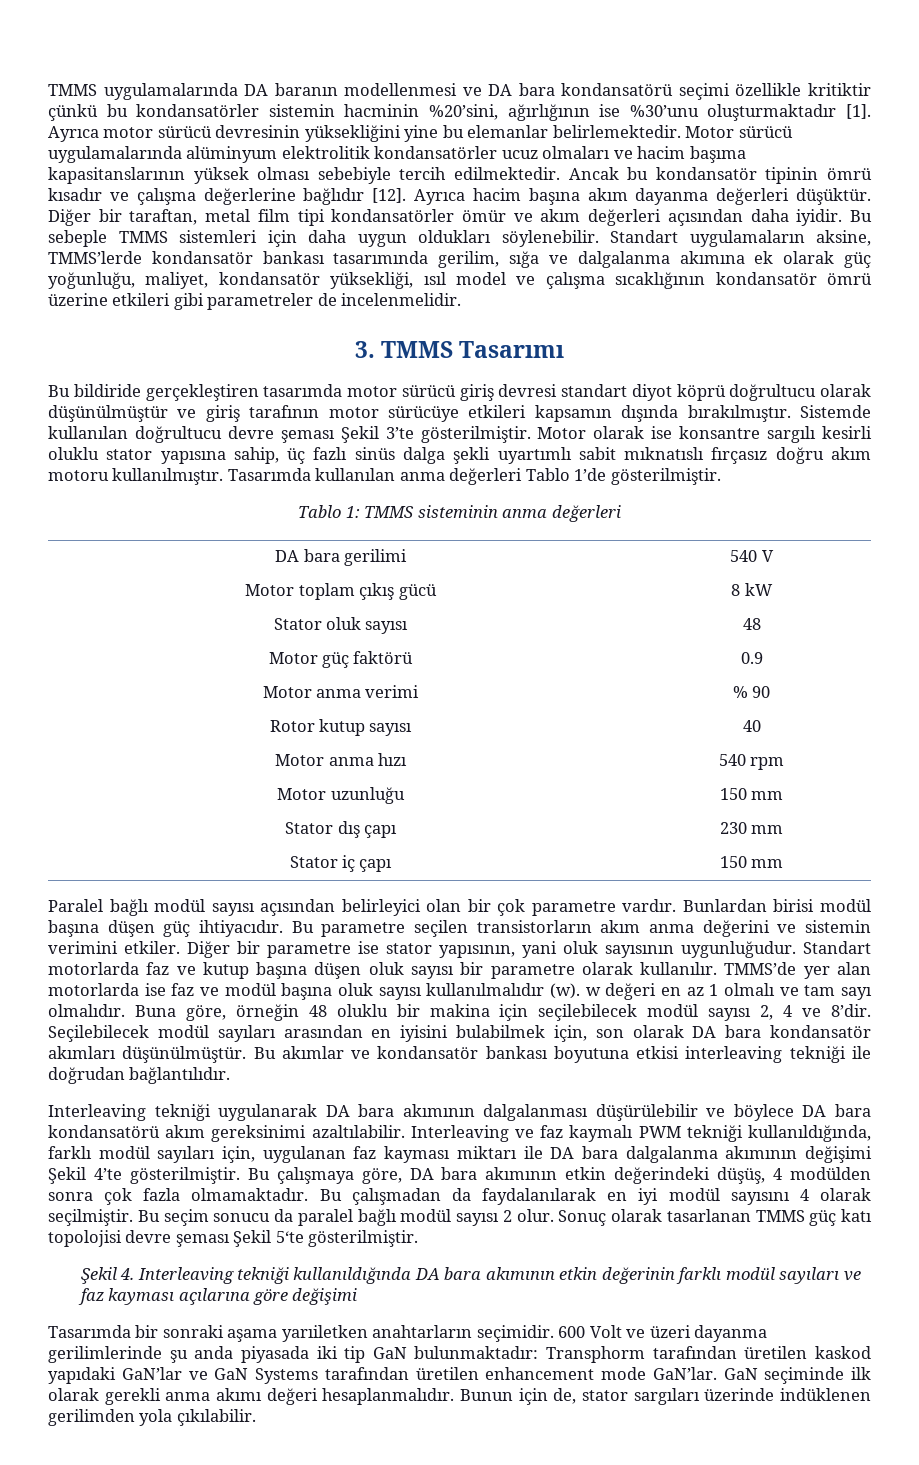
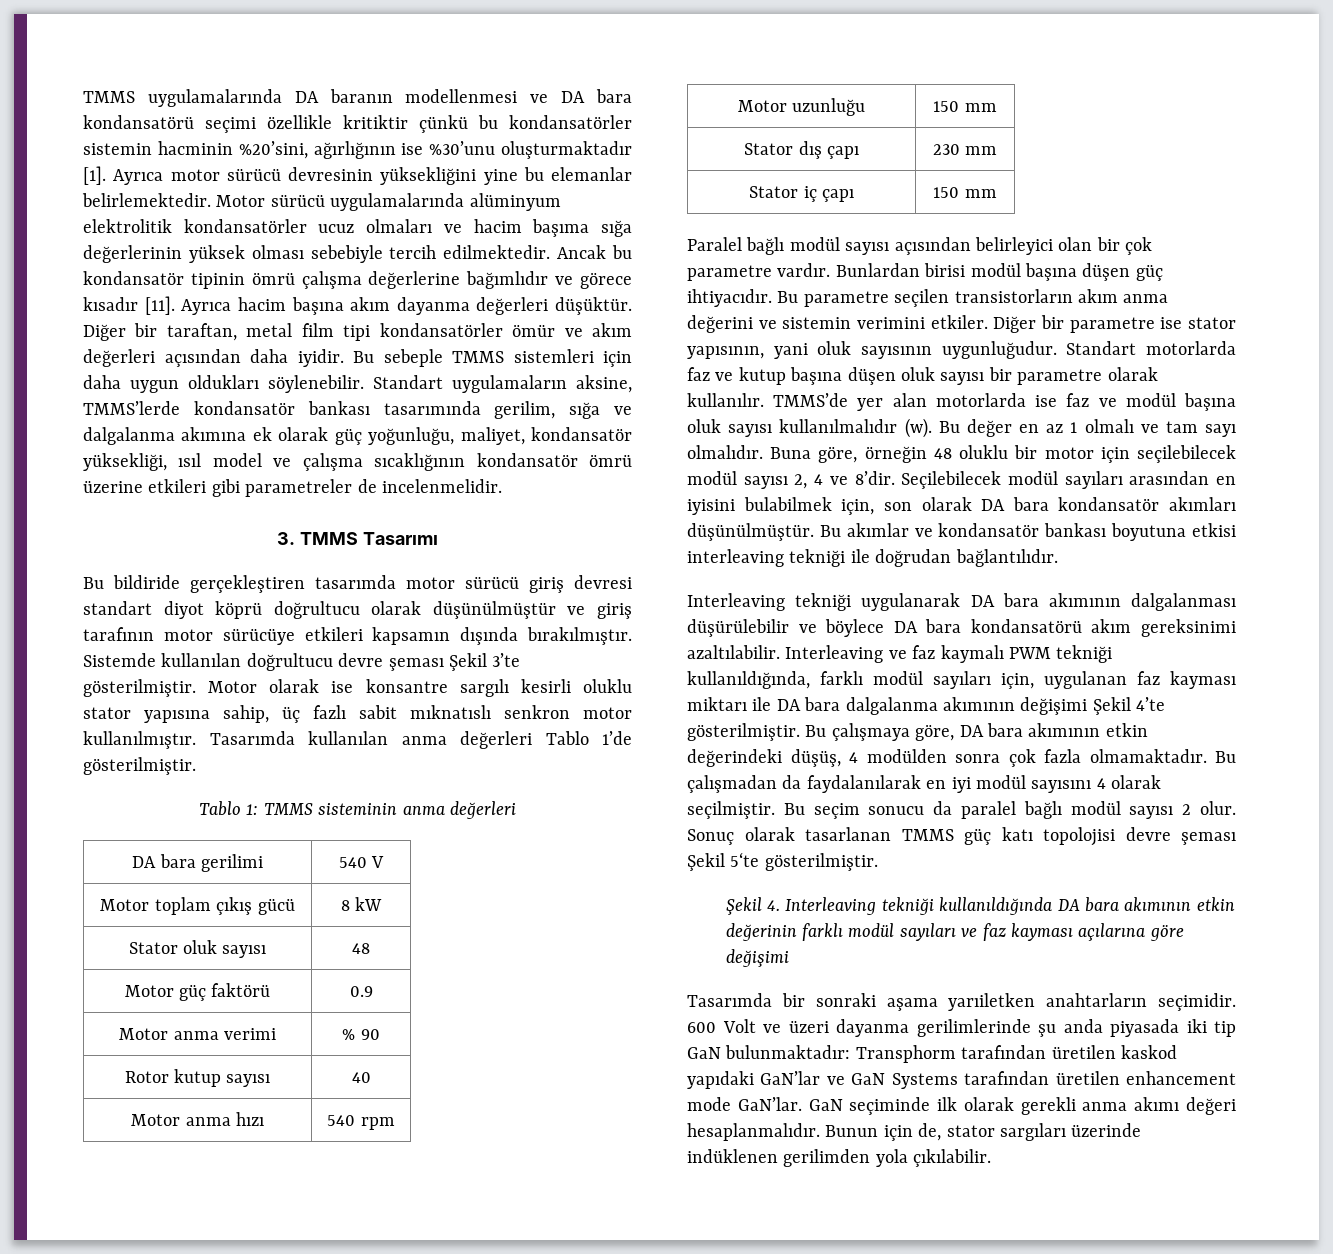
[48,167,185,184] kapasitanslarının -> [601,220,632,237] [83,245,182,263] sığa değerlerinin
[48,188,407,205] kısadır ve çalışma değerlerine bağlıdır [12]. -> [301,271,633,289] [83,296,175,315] çalışma değerlerine bağımlıdır ve görece kısadır [11].
[354,447,872,464] [48,470,109,481] sinüs dalga şekli uyartımlı sabit mıknatıslı fırçasız doğru akım motoru -> [359,705,632,719] sabit mıknatıslı senkron motor
[585,983,657,1000] w değeri -> [938,419,1012,437] Bu değer
[429,1004,490,1017] makina -> [1044,447,1094,459] motor

